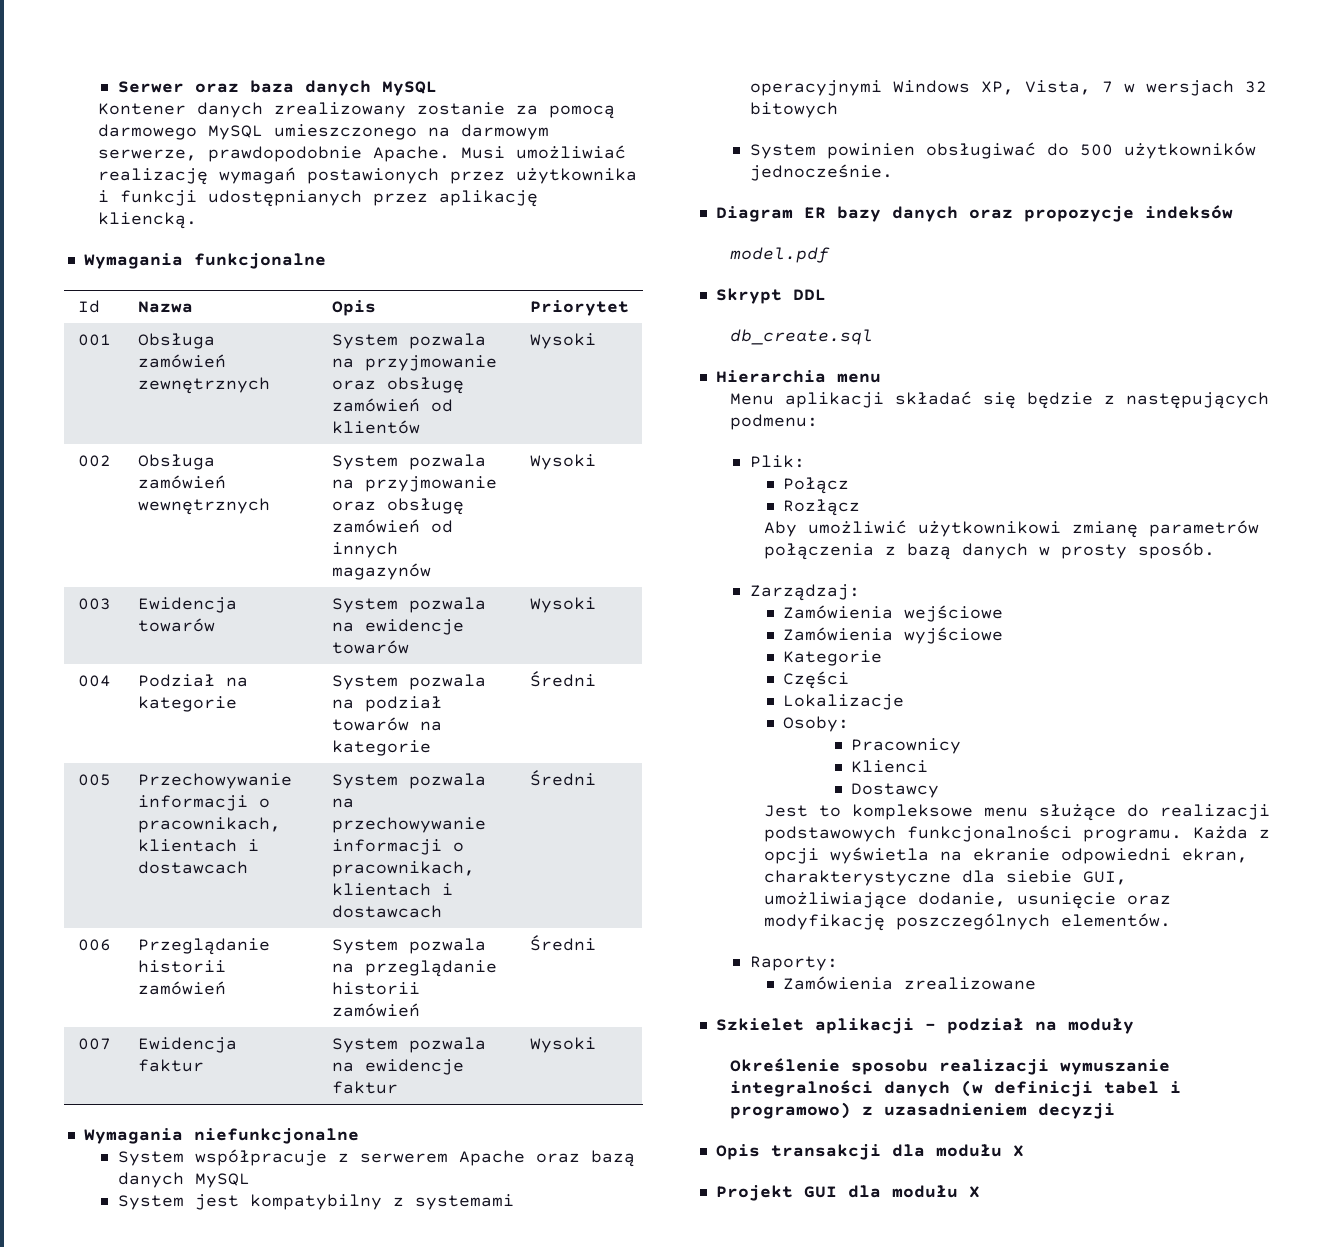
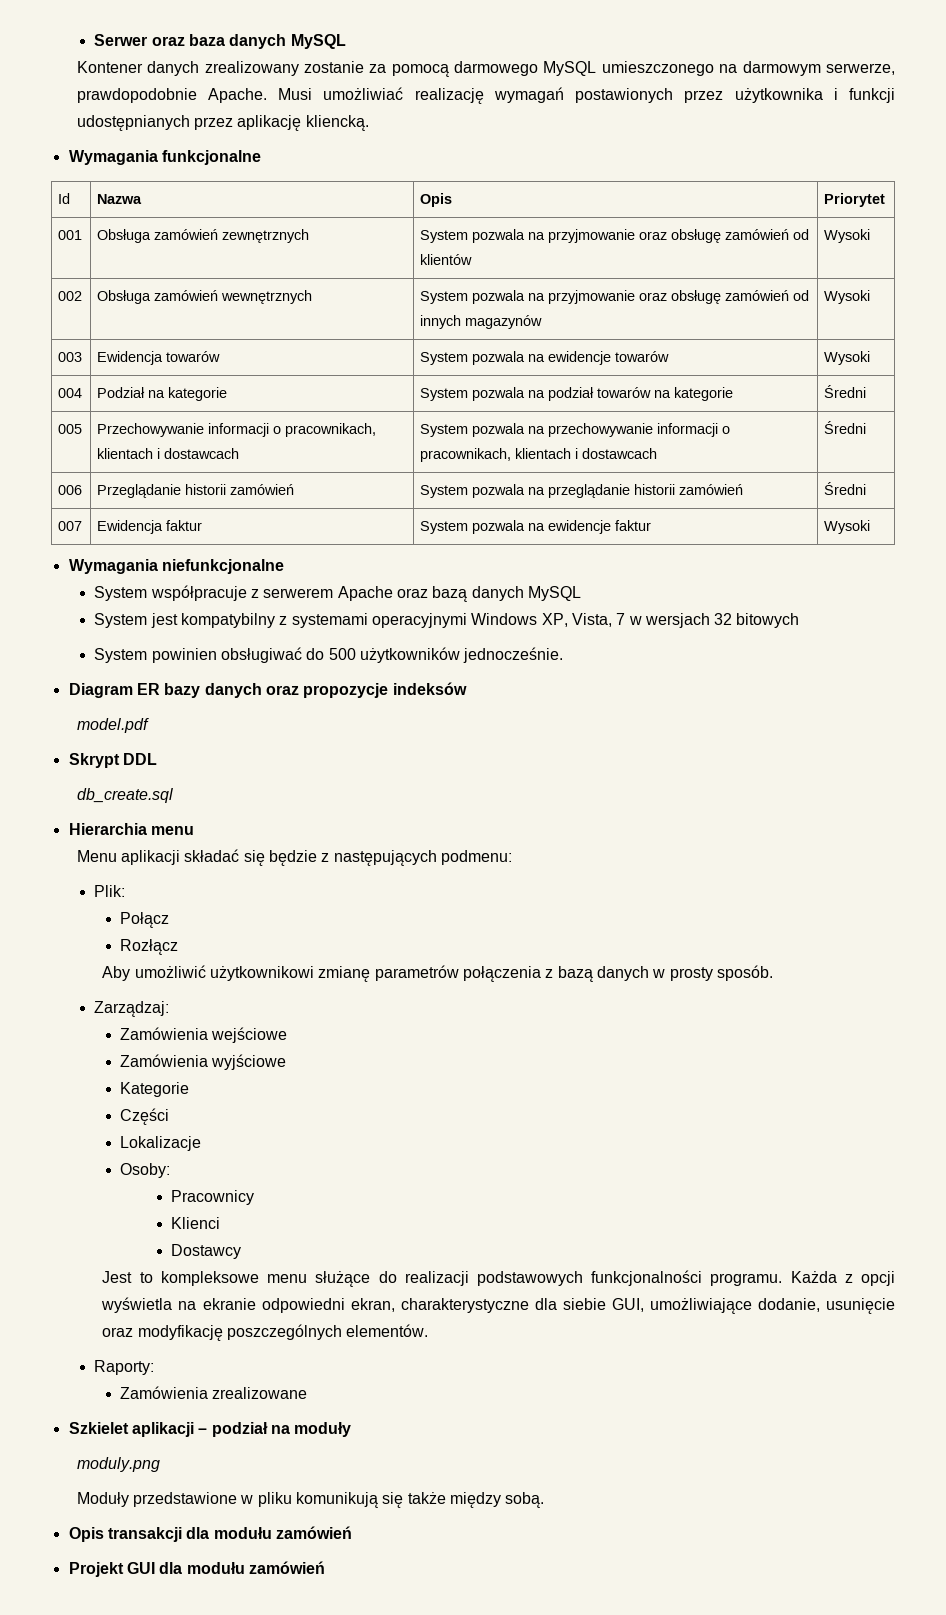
[729,1058,1170,1075] [729,1080,1181,1097] [729,1102,1115,1119] Określenie sposobu realizacji wymuszanie integralności danych (w definicji tabel i programowo) z uzasadnieniem decyzji -> [76,1457,160,1472] [76,1492,545,1508] moduly.png // Moduły przedstawione w pliku komunikują się także między sobą.
[1012,1145,1024,1157] X -> [275,1526,352,1539] zamówień
[968,1186,980,1198] X -> [248,1561,325,1574] zamówień

